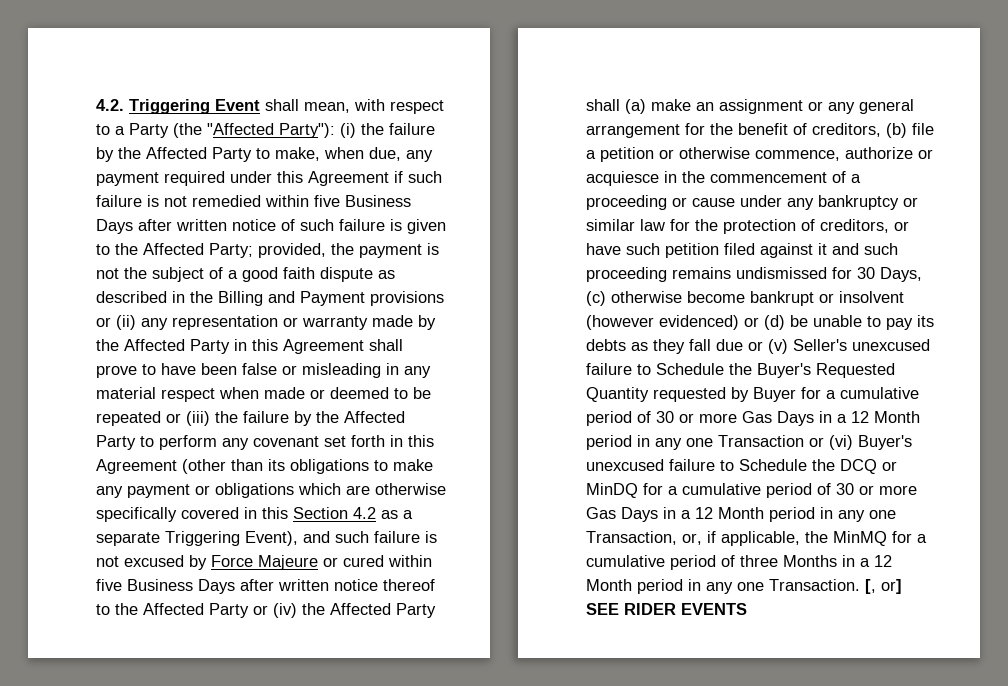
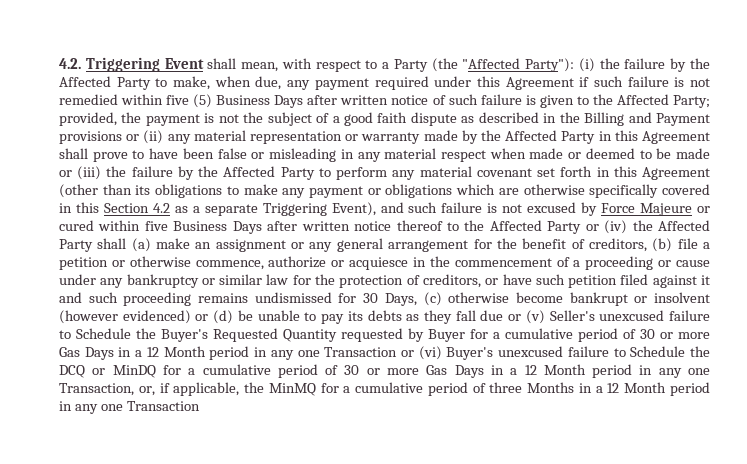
(340, 201) none -> [193,94,213,108] (5)
(168, 324) none -> [193,130,246,141] material
[96,411,161,426] repeated -> [675,148,710,159] made
(249, 444) none -> [419,166,472,177] material
[769,579,902,594] [586,603,747,615] Transaction. [, or] SEE RIDER EVENTS -> [126,401,200,411] Transaction

